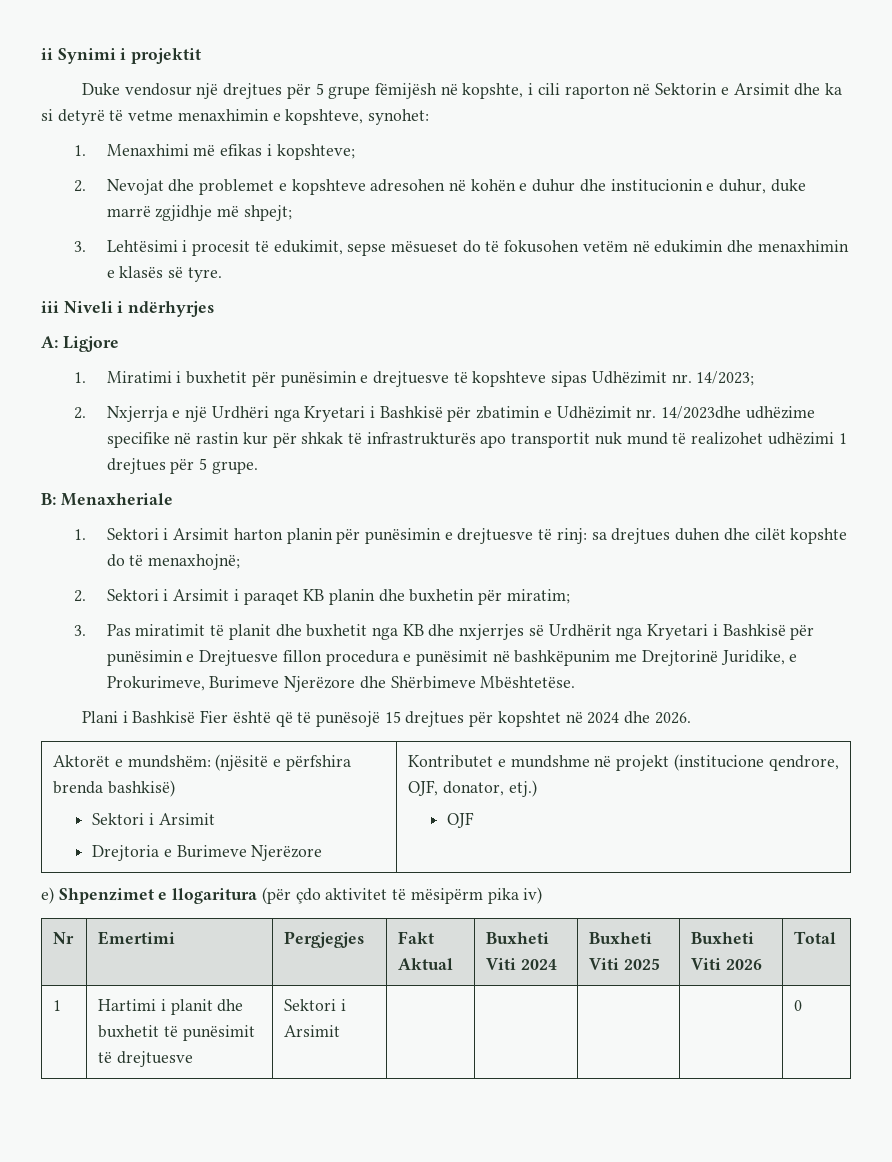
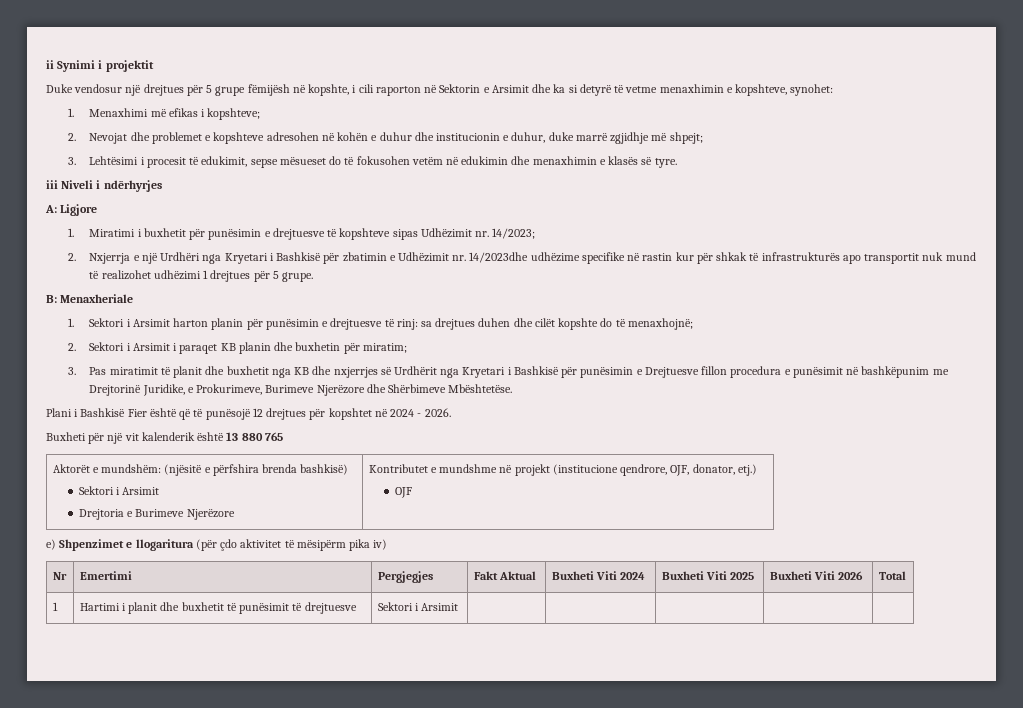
[384,711,401,723] 15 -> [252,408,263,417] 12
[624,711,651,724] dhe -> [417,413,422,417] -
(691, 718) none -> [46,432,283,444] // Buxheti për një vit kalenderik është 13 880 765
[794,1000,803,1011] 0 -> (459, 607) none

